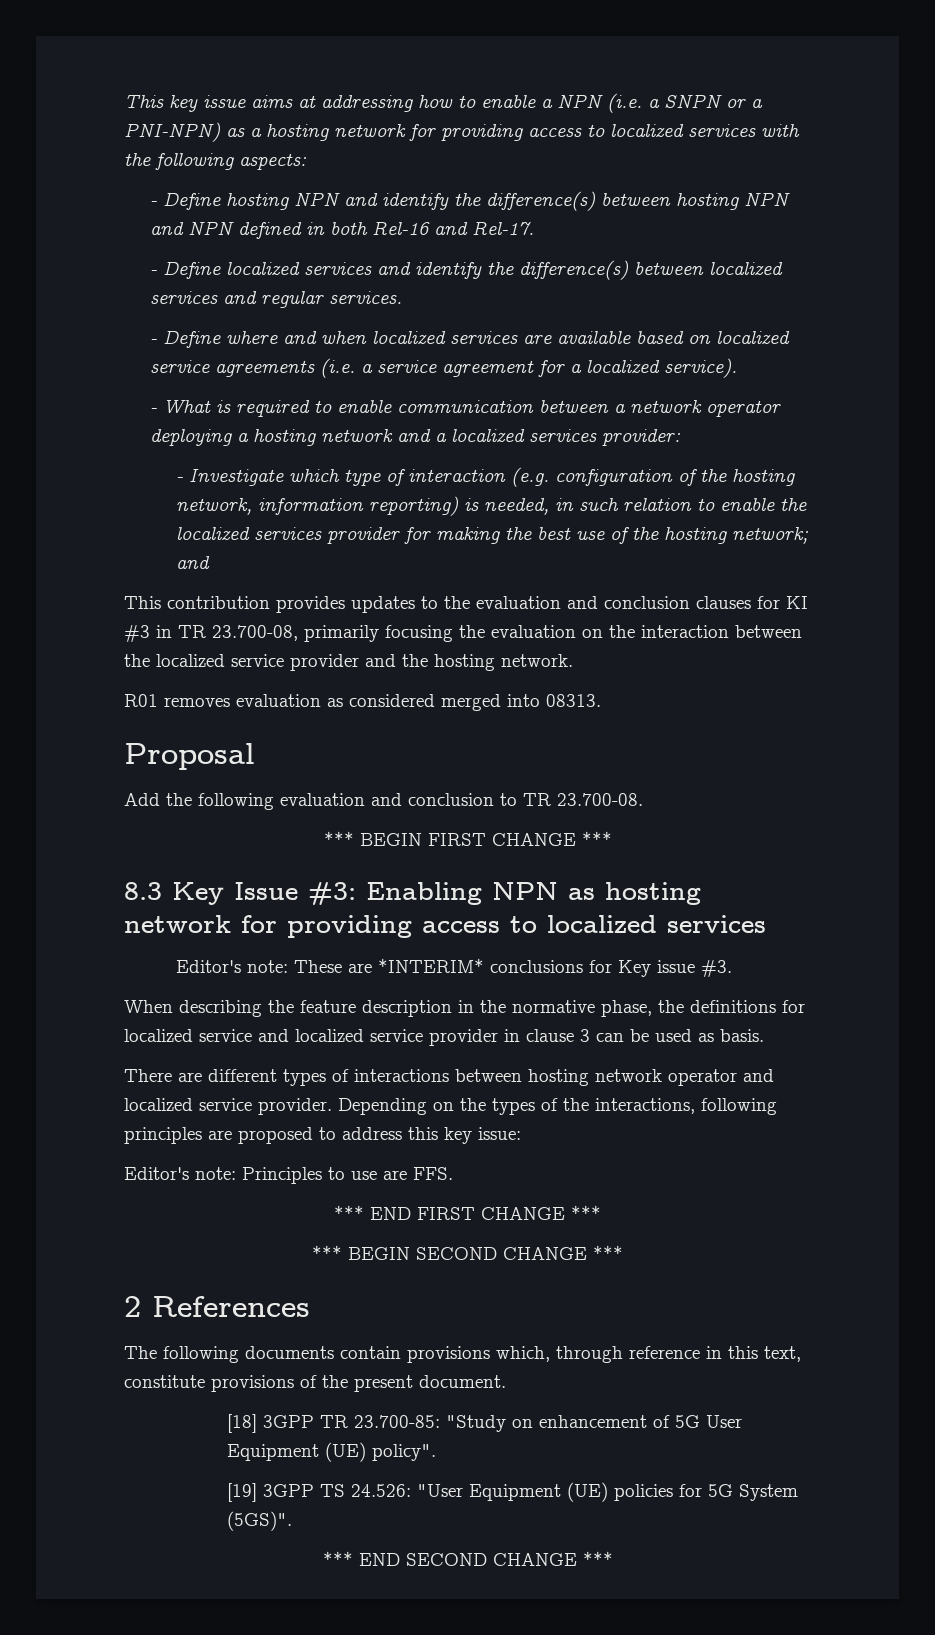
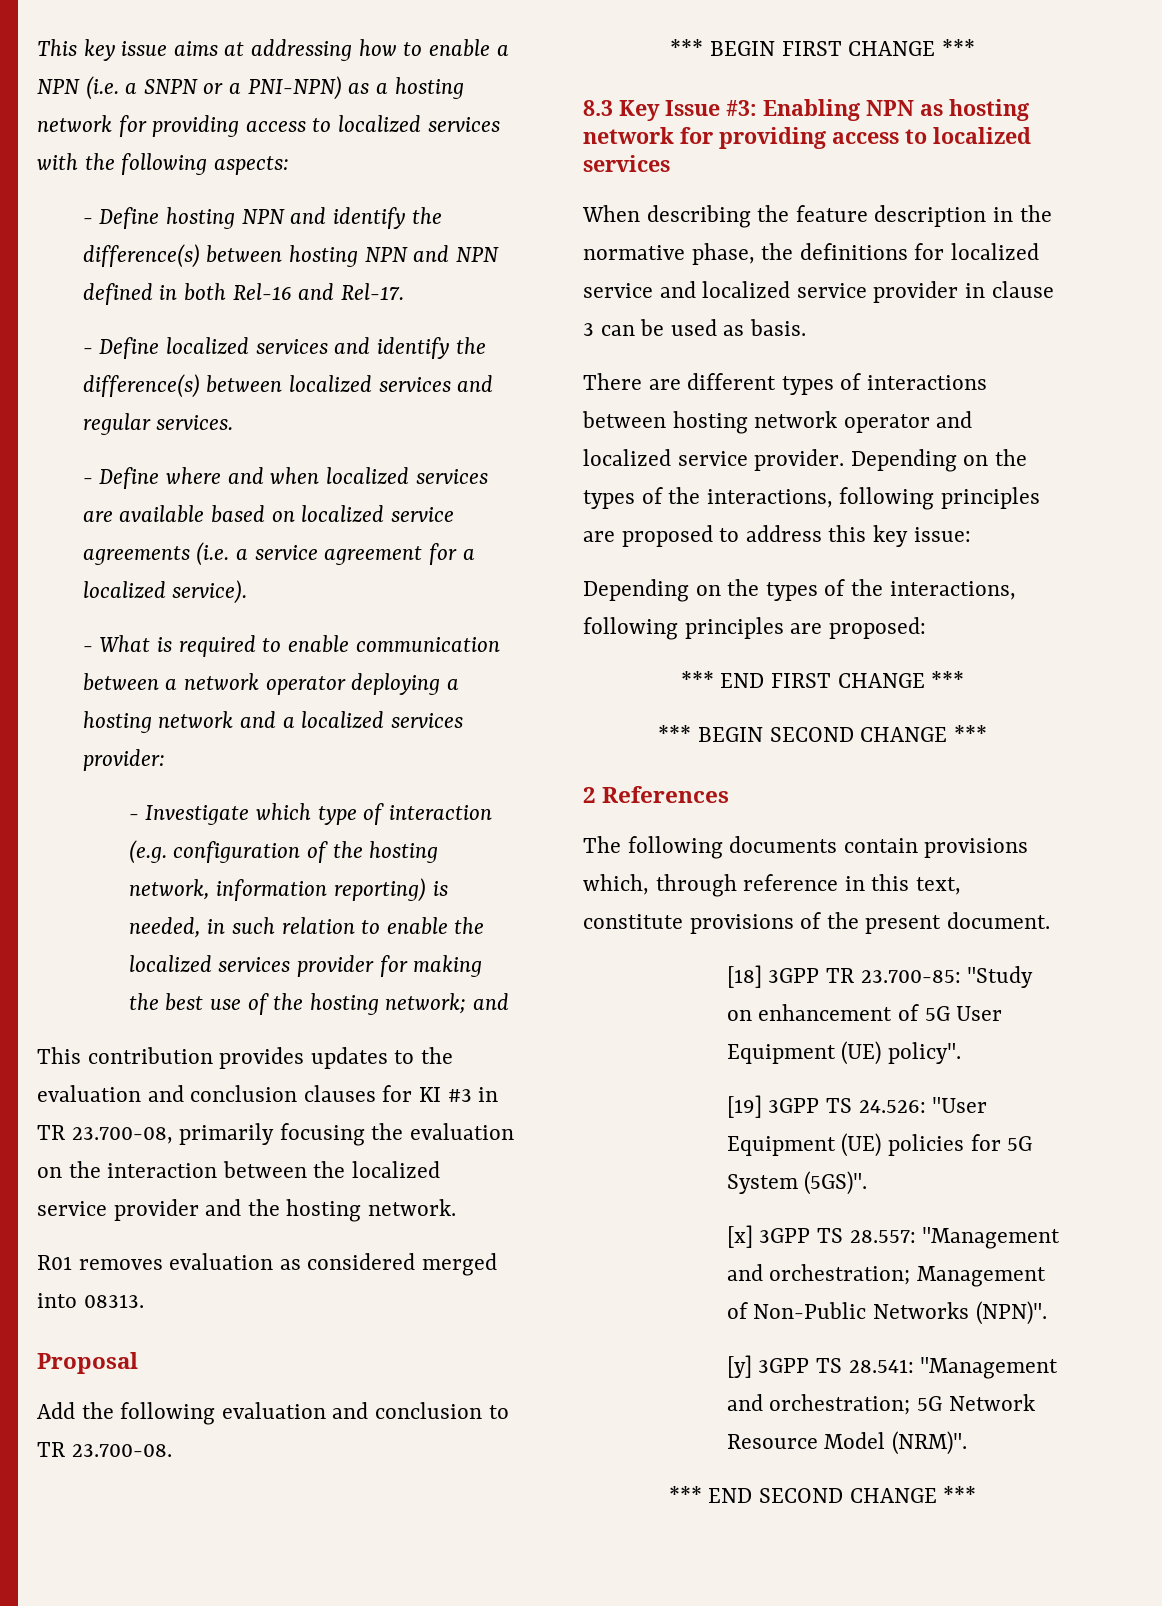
[175,958,732,977] // Editor's note: These are *INTERIM* conclusions for Key issue #3. -> (670, 163) none
[124,1167,453,1184] Editor's note: Principles to use are FFS. -> [583,579,1016,602] [583,617,926,640] Depending on the types of the interactions, following principles are proposed:
(293, 1521) none -> [726,1225,1061,1249] [726,1264,1046,1287] [726,1301,1047,1325] [726,1355,1059,1379] [726,1394,1035,1415] [726,1431,967,1455] // [x] 3GPP TS 28.557: "Management and orchestration; Management of Non-Public Networks (NPN)". // [y] 3GPP TS 28.541: "Management and orchestration; 5G Network Resource Model (NRM)".

